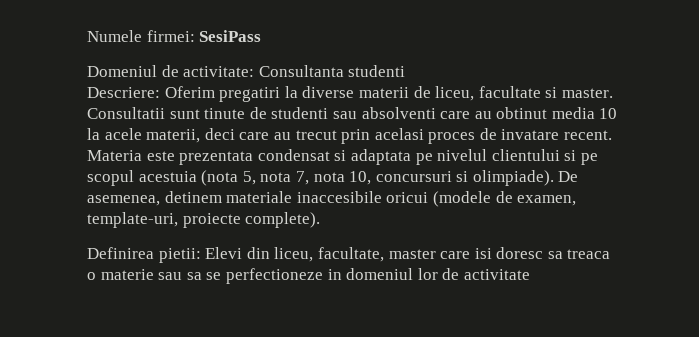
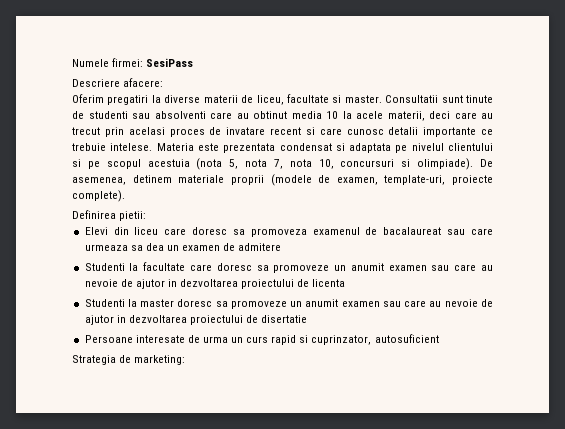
[87,65,406,77] [87,87,160,98] Domeniul de activitate: Consultanta studenti // Descriere: -> [72,78,164,87] Descriere afacere: //
[564,130,613,140] recent. -> [270,127,493,137] [72,143,153,151] recent si care cunosc detalii importante ce trebuie intelese.
[296,191,429,203] inaccesibile oricui -> [230,175,264,185] proprii
(201, 255) none -> (147, 216) //
[274,247,611,262] [87,268,530,284] liceu, facultate, master care isi doresc sa treaca o materie sau sa se perfectioneze in domeniul lor de activitate -> [134,227,494,237] [84,243,282,251] [84,262,493,273] [84,279,346,289] [84,299,493,309] [84,315,308,325] [84,334,439,345] [72,355,186,365] liceu care doresc sa promoveza examenul de bacalaureat sau care urmeaza sa dea un examen de admitere // Studenti la facultate care doresc sa promoveze un anumit examen sau care au nevoie de ajutor in dezvoltarea proiectului de licenta // Studenti la master doresc sa promoveze un anumit examen sau care au nevoie de ajutor in dezvoltarea proiectului de disertatie // Persoane interesate de urma un curs rapid si cuprinzator, autosuficient // Strategia de marketing:

